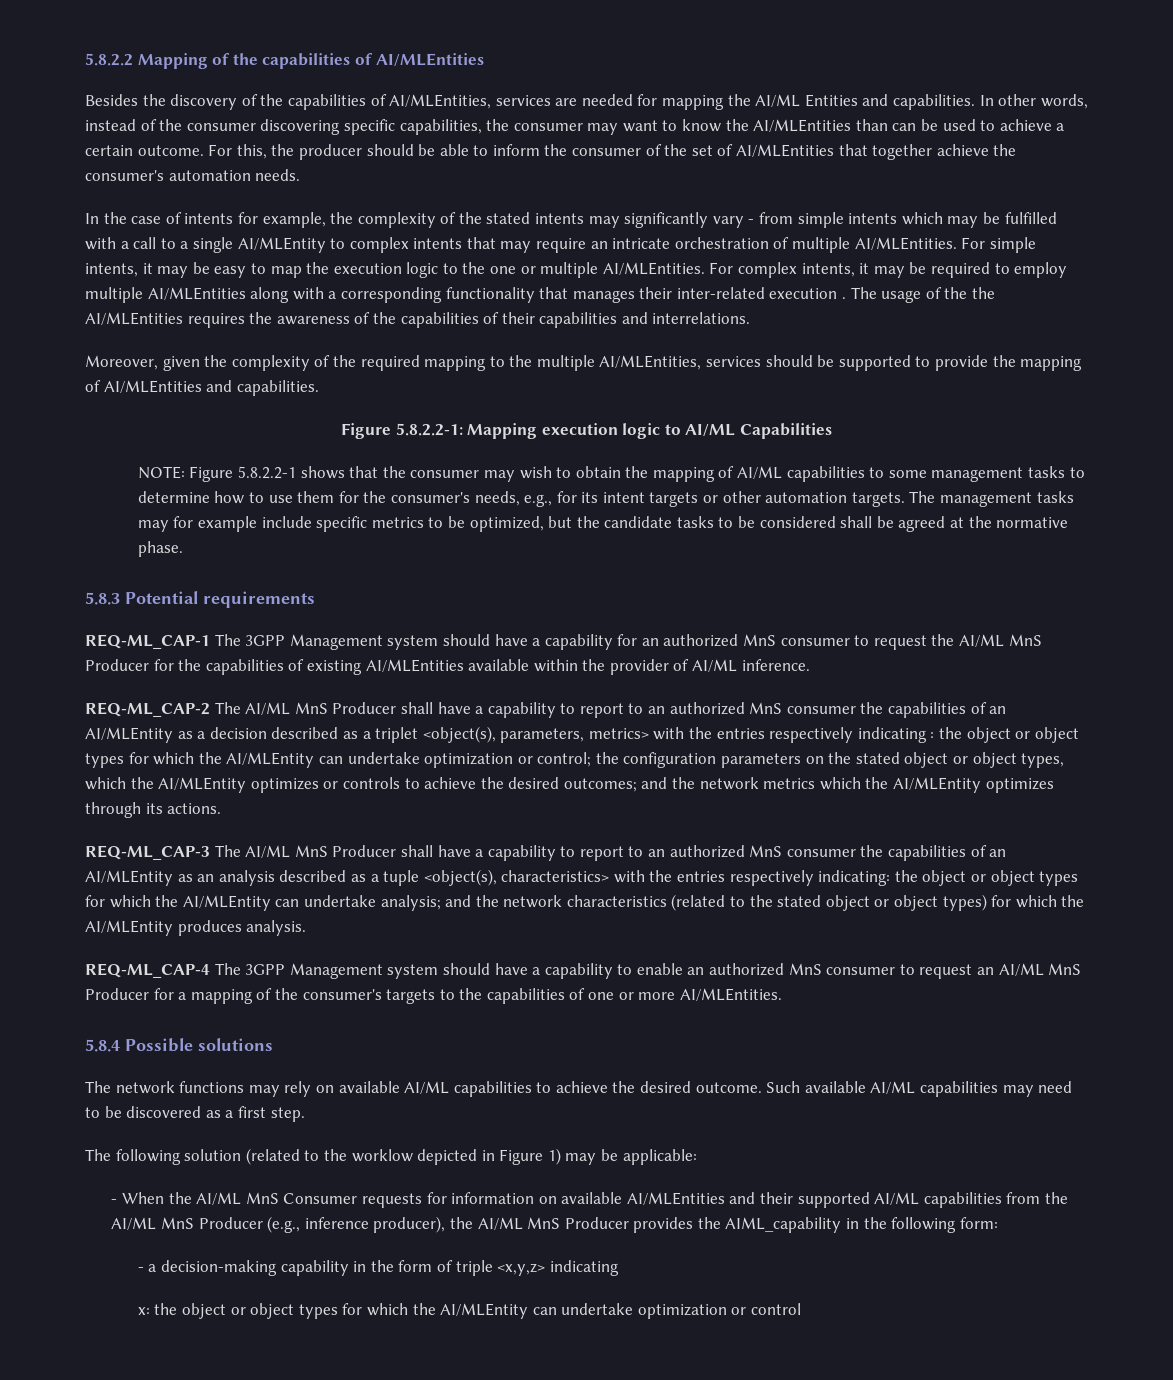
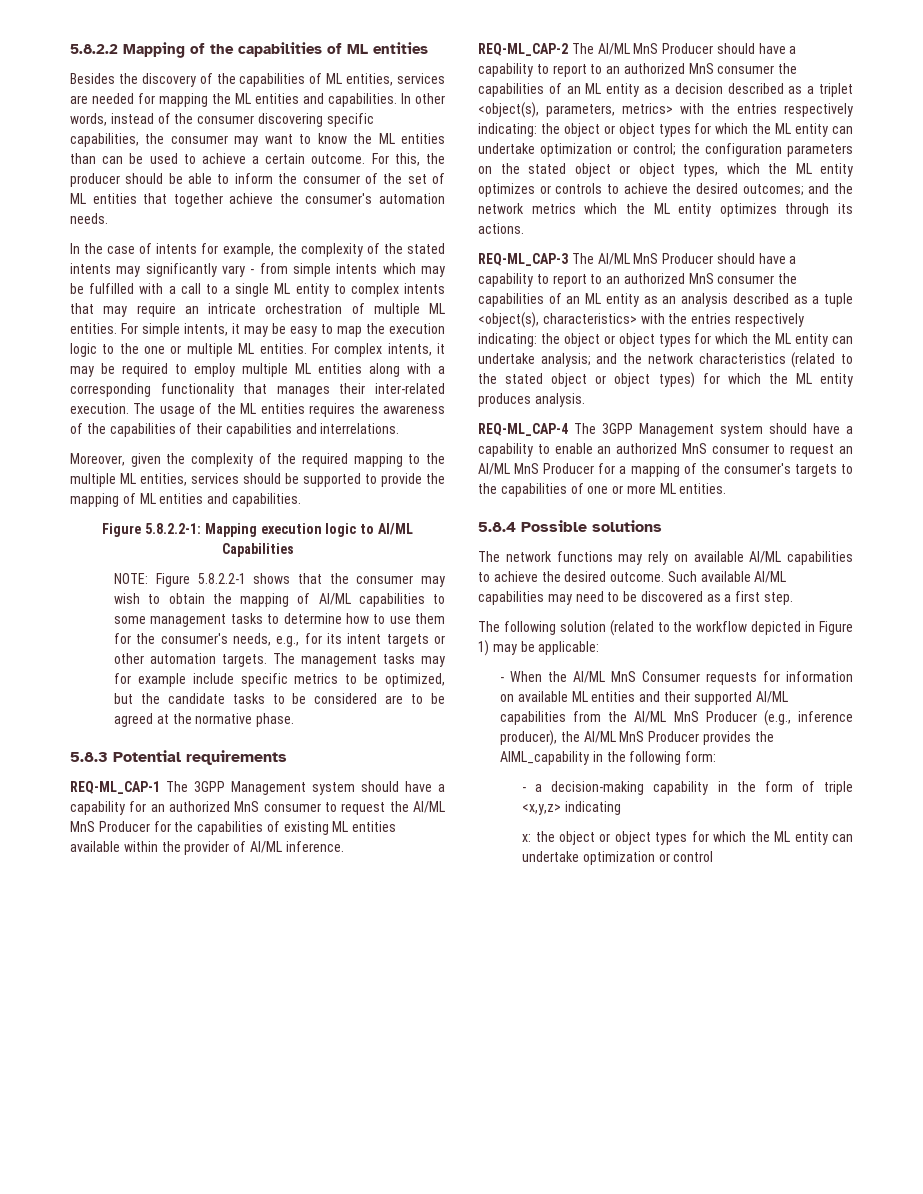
[375,53,484,66] AI/MLEntities -> [347,42,428,54] ML entities
[389,94,492,109] AI/MLEntities, -> [326,73,394,86] ML entities,
[755,94,858,107] AI/ML Entities -> [235,93,299,104] ML entities
[753,119,852,132] AI/MLEntities -> [378,133,446,144] ML entities
[736,144,835,157] AI/MLEntities -> [70,193,137,204] ML entities
[237,237,326,253] AI/MLEntity -> [274,283,329,297] ML entity
[854,237,957,250] AI/MLEntities. -> [429,303,445,314] [70,323,117,334] ML entities.
[602,262,705,275] AI/MLEntities. -> [238,343,307,354] ML entities.
[147,287,246,300] AI/MLEntities -> [295,363,362,374] ML entities
[769,288,847,299] execution . -> [70,403,129,414] execution.
[972,287,996,299] [85,312,183,325] the AI/MLEntities -> [240,403,305,414] ML entities
[599,355,702,370] AI/MLEntities, -> [120,473,187,486] ML entities,
[103,380,202,393] AI/MLEntities -> [139,493,204,504] ML entities
[840,516,873,528] shall -> [385,694,424,704] are to
[365,659,464,672] AI/MLEntities -> [332,821,397,832] ML entities
[400,702,433,714] shall -> [716,43,755,54] should
[85,727,173,743] AI/MLEntity -> [585,83,640,97] ML entity
[857,727,1079,743] [85,752,315,768] indicating : the object or object types for which the AI/MLEntity -> [478,123,829,137] indicating: the object or object types for which the ML entity
[158,777,247,793] AI/MLEntity -> [795,163,853,177] ML entity
[893,777,982,793] AI/MLEntity -> [653,203,712,217] ML entity
[400,845,433,857] shall -> [716,253,755,264] should
[85,870,173,886] AI/MLEntity -> [585,293,639,307] ML entity
[182,895,271,911] AI/MLEntity -> [775,333,829,347] ML entity
[85,920,173,936] AI/MLEntity -> [795,373,853,387] ML entity
[679,988,782,1001] AI/MLEntities. -> [659,483,727,494] ML entities.
[351,1149,413,1162] worklow -> [696,621,748,632] workflow
[626,1192,725,1205] AI/MLEntities -> [571,691,636,702] ML entities
[440,1303,529,1319] AI/MLEntity -> [774,831,828,845] ML entity

